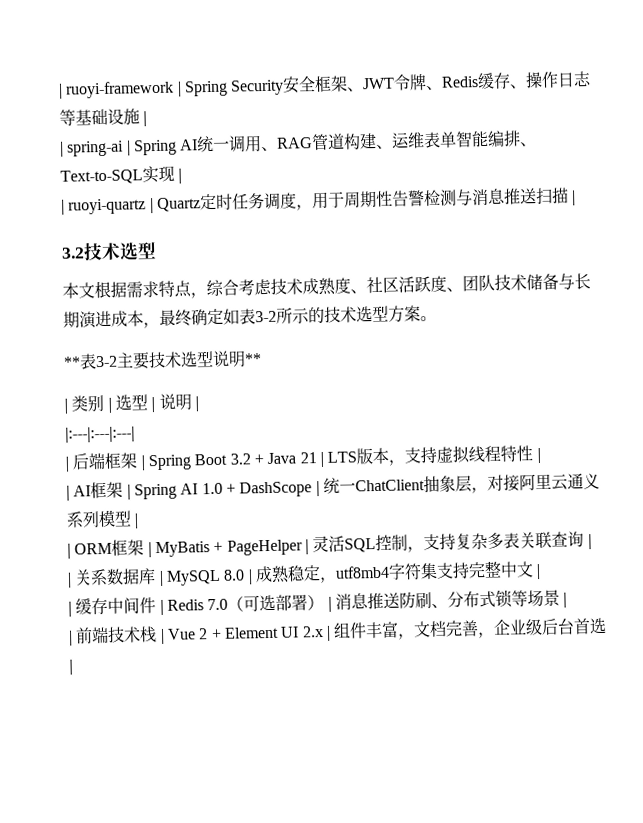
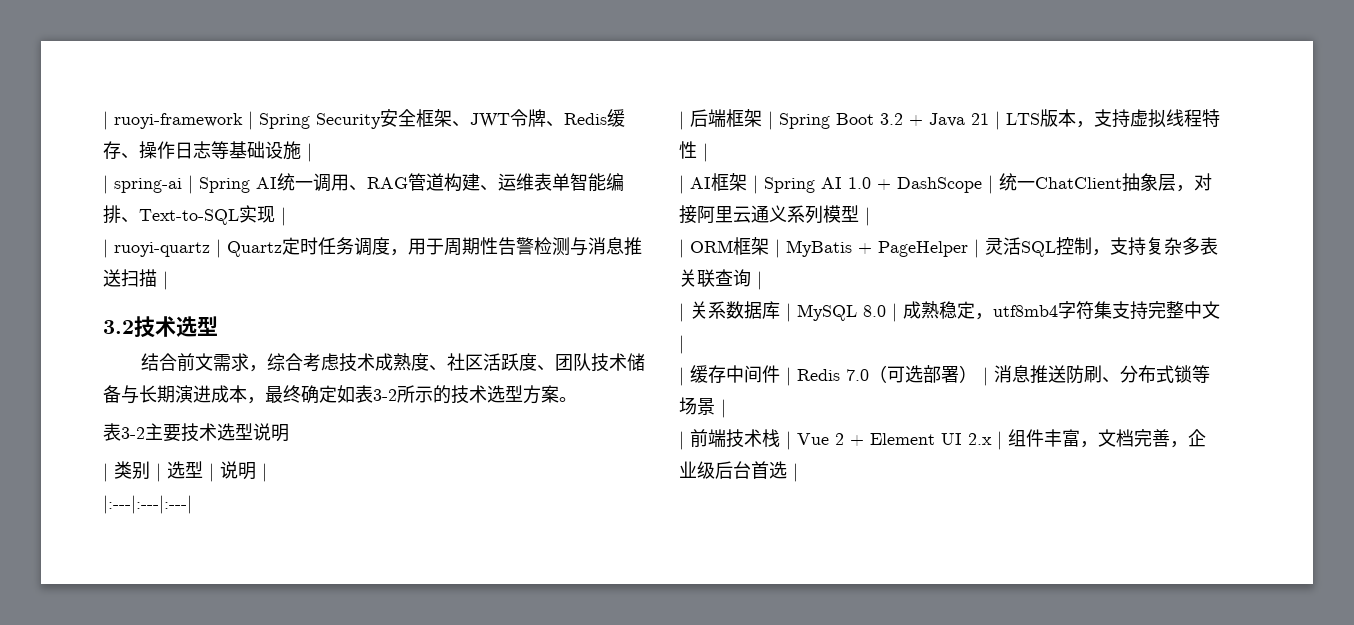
[62,280,192,299] 本文根据需求特点 -> [140,353,249,371] 结合前文需求
[63,356,81,368] ** -> (577, 399) none
[244,353,262,365] ** -> (289, 433) none

